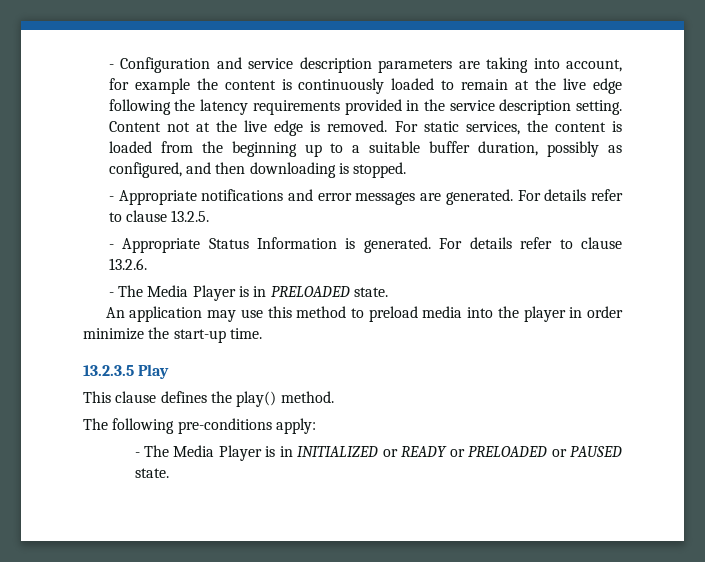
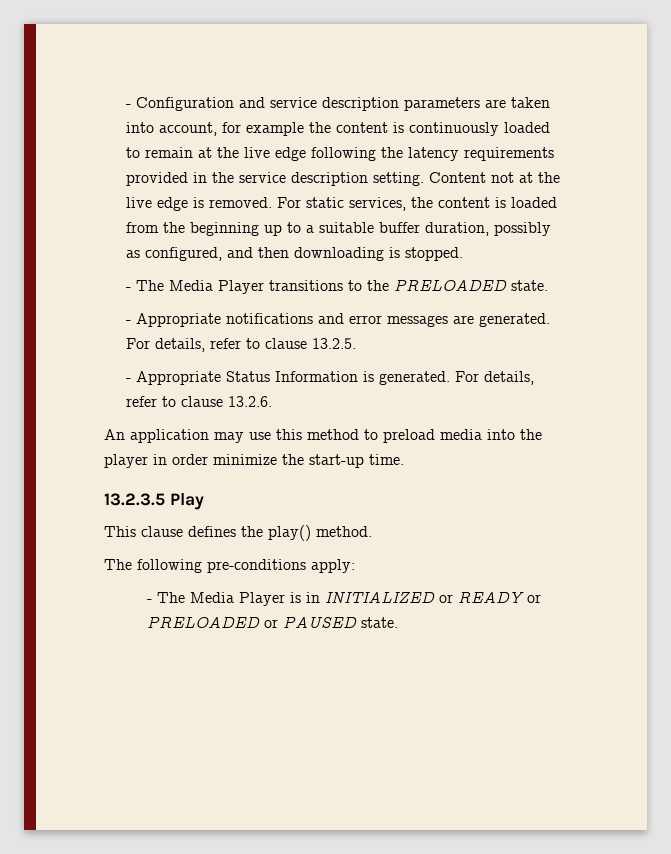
[486,57,529,73] taking -> [510,97,550,108] taken
(407, 170) none -> [125,279,548,294] // - The Media Player transitions to the PRELOADED state.
[544,189,587,201] details -> [154,338,205,352] details,
[469,237,512,249] details -> [483,371,534,385] details,
[108,285,389,301] // - The Media Player is in PRELOADED state. -> (272, 401) none

